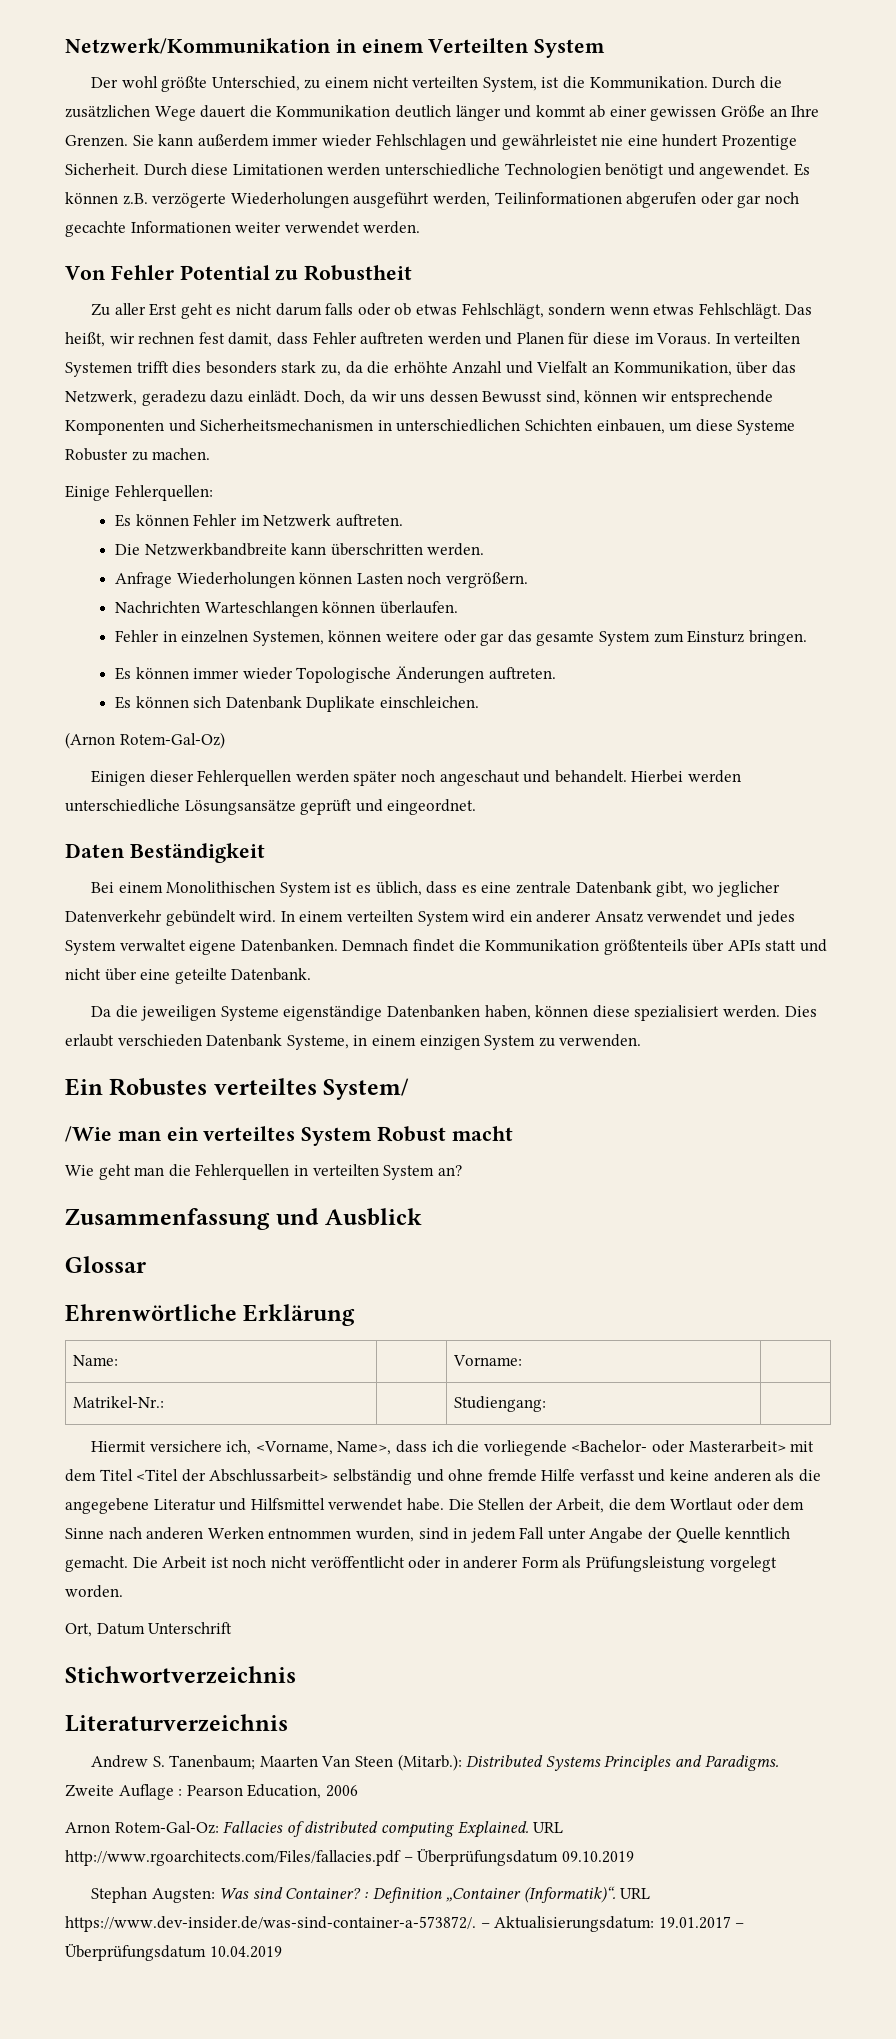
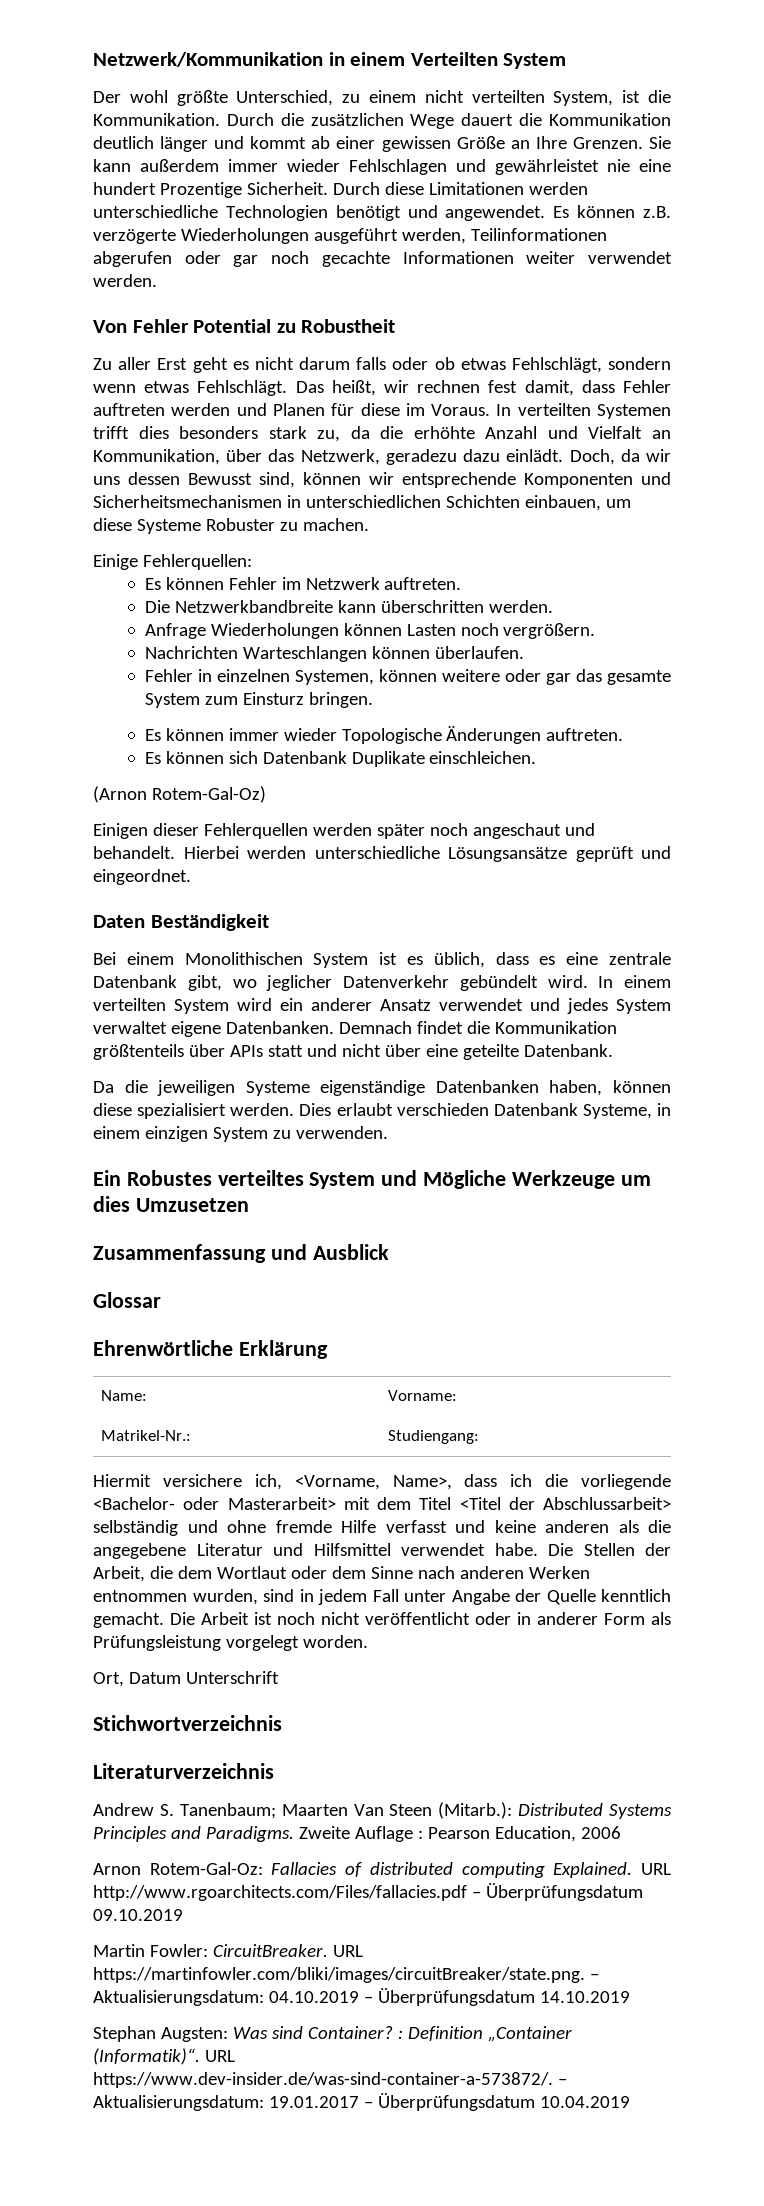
[323,1078,410,1100] [65,1126,513,1146] [65,1164,462,1180] System/ // /Wie man ein verteiltes System Robust macht // Wie geht man die Fehlerquellen in verteilten System an? -> [309,1170,651,1189] [93,1196,249,1212] System und Mögliche Werkzeuge um dies Umzusetzen
(634, 1857) none -> [93,1944,363,1957] [93,1967,599,1983] [93,1988,630,2006] // Martin Fowler: CircuitBreaker. URL https://martinfowler.com/bliki/images/circuitBreaker/state.png. – Aktualisierungsdatum: 04.10.2019 – Überprüfungsdatum 14.10.2019

